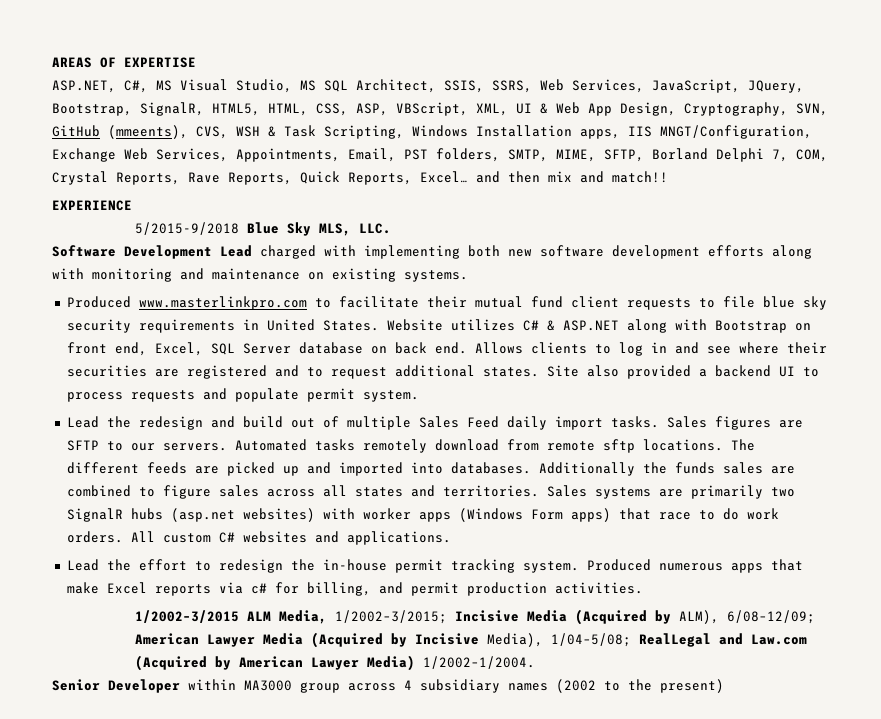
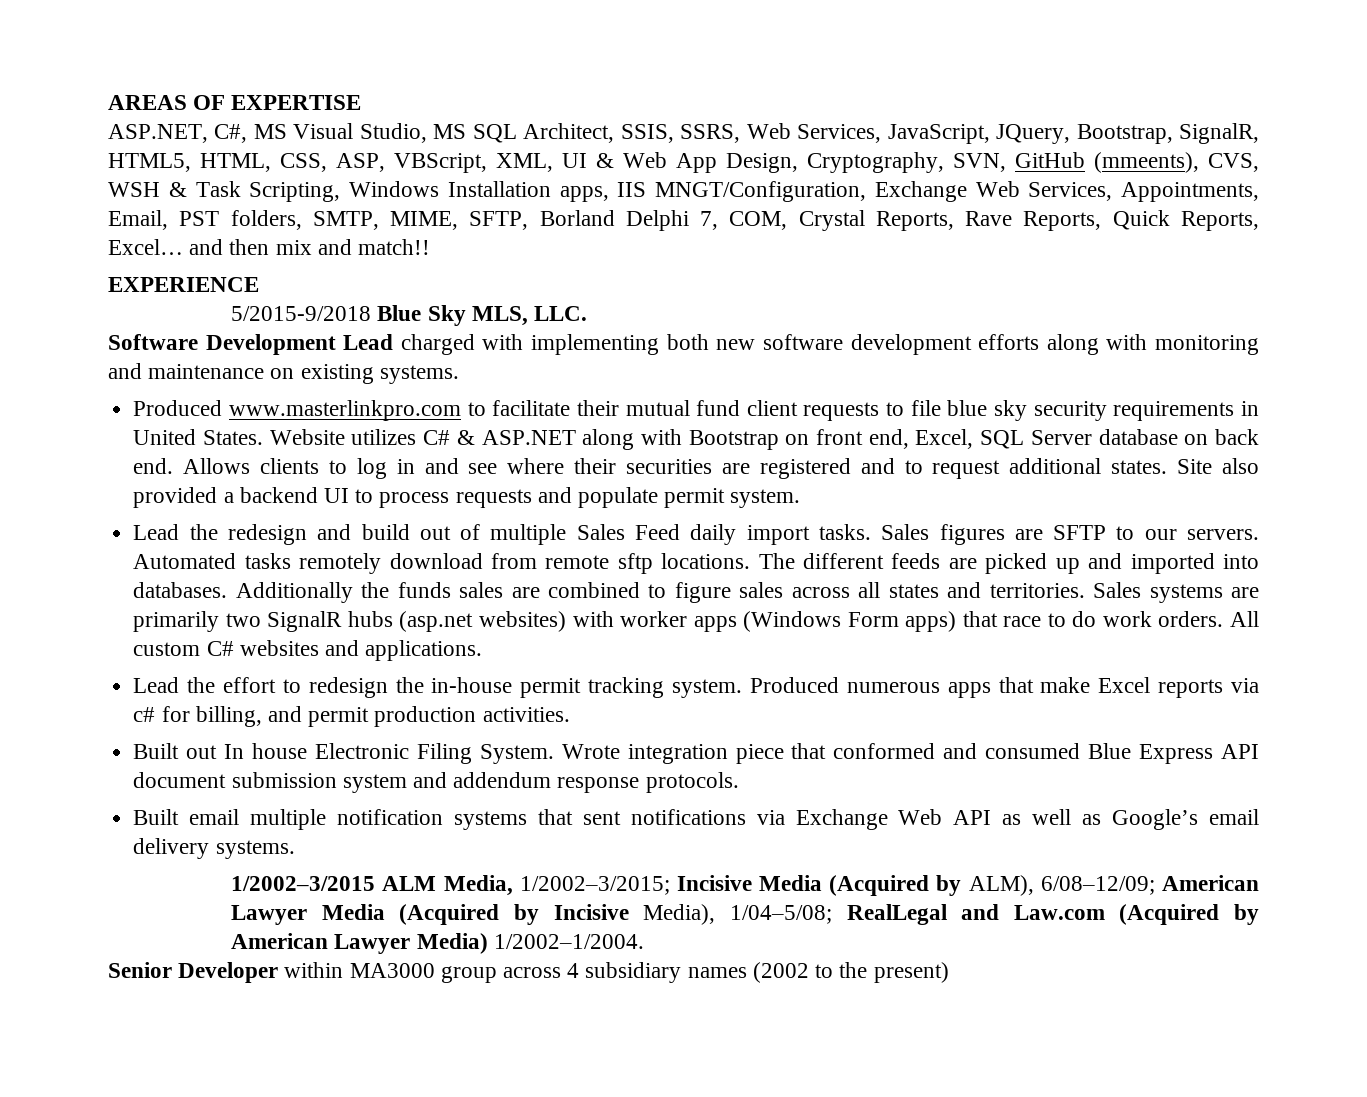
(643, 588) none -> [133,743,1260,764] [133,772,739,793] [133,809,1260,830] [133,838,295,859] // Built out In house Electronic Filing System. Wrote integration piece that conformed and consumed Blue Express API document submission system and addendum response protocols. // Built email multiple notification systems that sent notifications via Exchange Web API as well as Google’s email delivery systems.

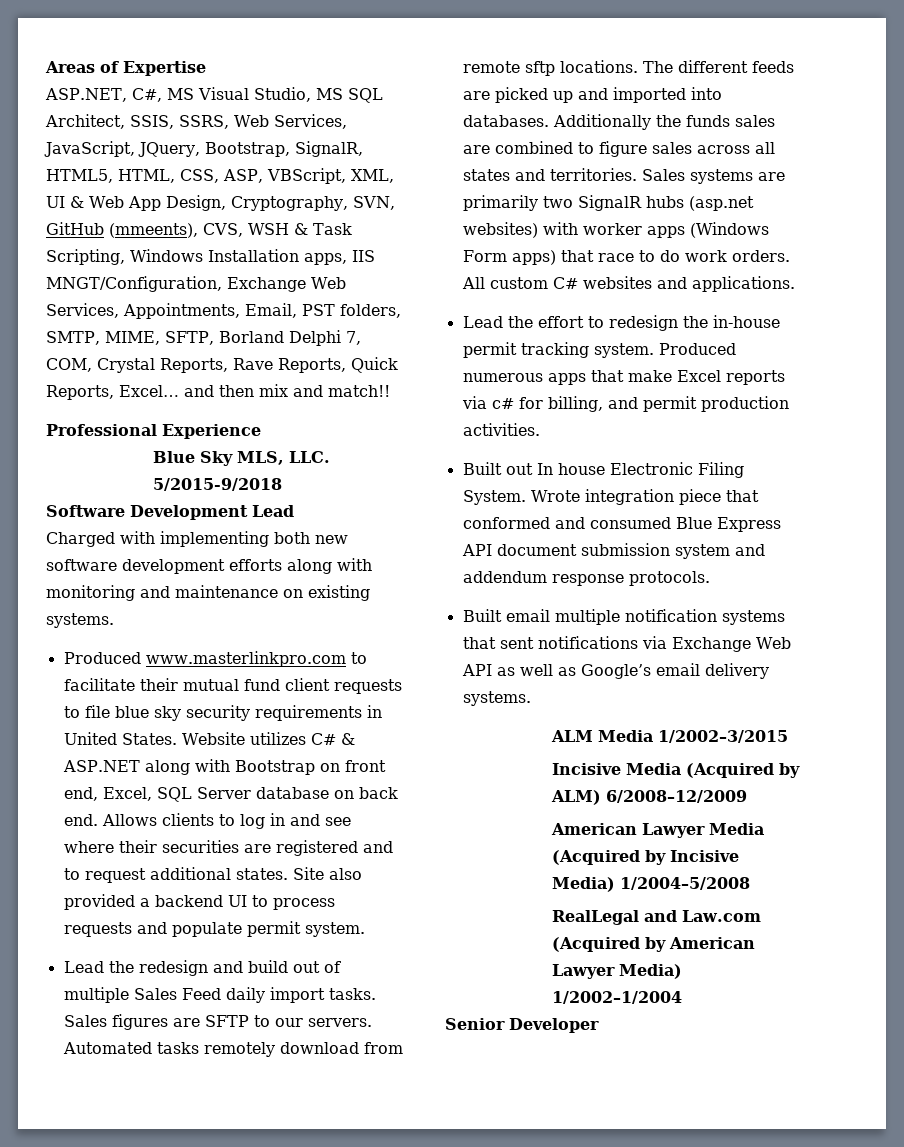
[108,95,362,110] AREAS OF EXPERTISE -> [45,61,206,76] Areas of Expertise
[108,277,259,292] [231,306,372,321] EXPERIENCE // 5/2015-9/2018 -> [46,424,261,439] Professional Experience //
(587, 313) none -> [153,478,283,491] 5/2015-9/2018
[400,334,475,355] charged -> [46,532,115,547] // Charged
(295, 849) none -> [551,730,654,742] ALM Media
[382,875,670,896] ALM Media, 1/2002–3/2015; -> (789, 736) //
[968,875,1155,896] ALM), 6/08–12/09; -> [551,790,748,805] ALM) 6/2008–12/2009 //
[643,904,832,925] Media), 1/04–5/08; -> [552,877,751,892] Media) 1/2004–5/2008 //
[493,934,644,949] 1/2002–1/2004. -> [552,991,683,1004] 1/2002–1/2004
[284,962,949,983] within MA3000 group across 4 subsidiary names (2002 to the present) -> (599, 1025) none

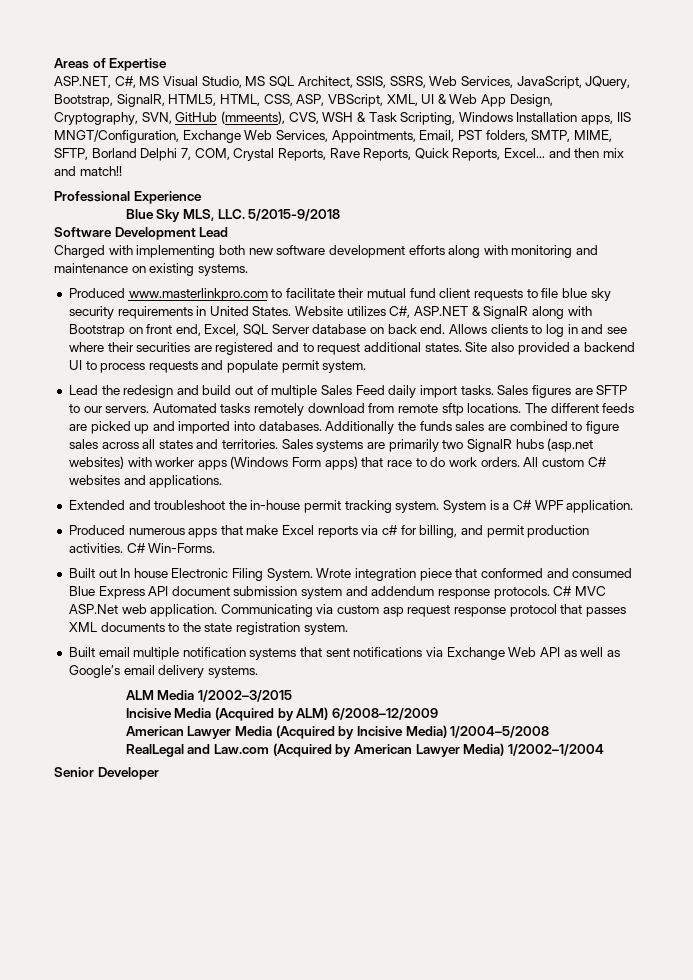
[310,733,355,745] [62,760,140,772] C# & ASP.NET -> [389,306,529,319] C#, ASP.NET & SignalR
[462,315,678,331] Lead the effort to redesign -> [68,500,226,510] Extended and troubleshoot
(654, 350) none -> [443,500,634,513] System is a C# WPF application. //
(540, 429) none -> [126,543,216,553] C# Win-Forms.
(710, 578) none -> [553,586,606,596] [68,604,626,617] [68,622,348,635] C# MVC ASP.Net web application. Communicating via custom asp request response protocol that passes XML documents to the state registration system.

